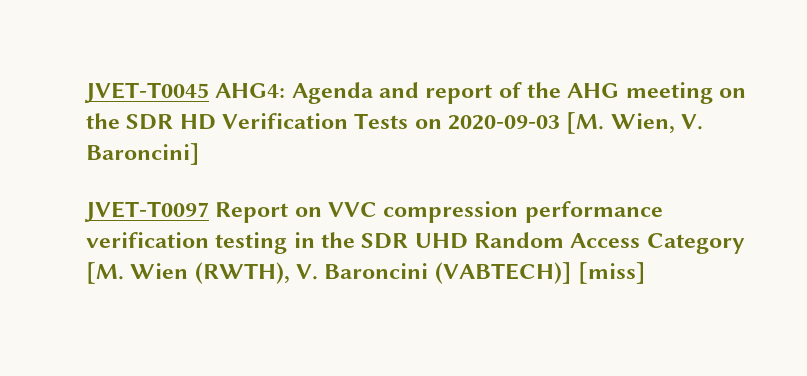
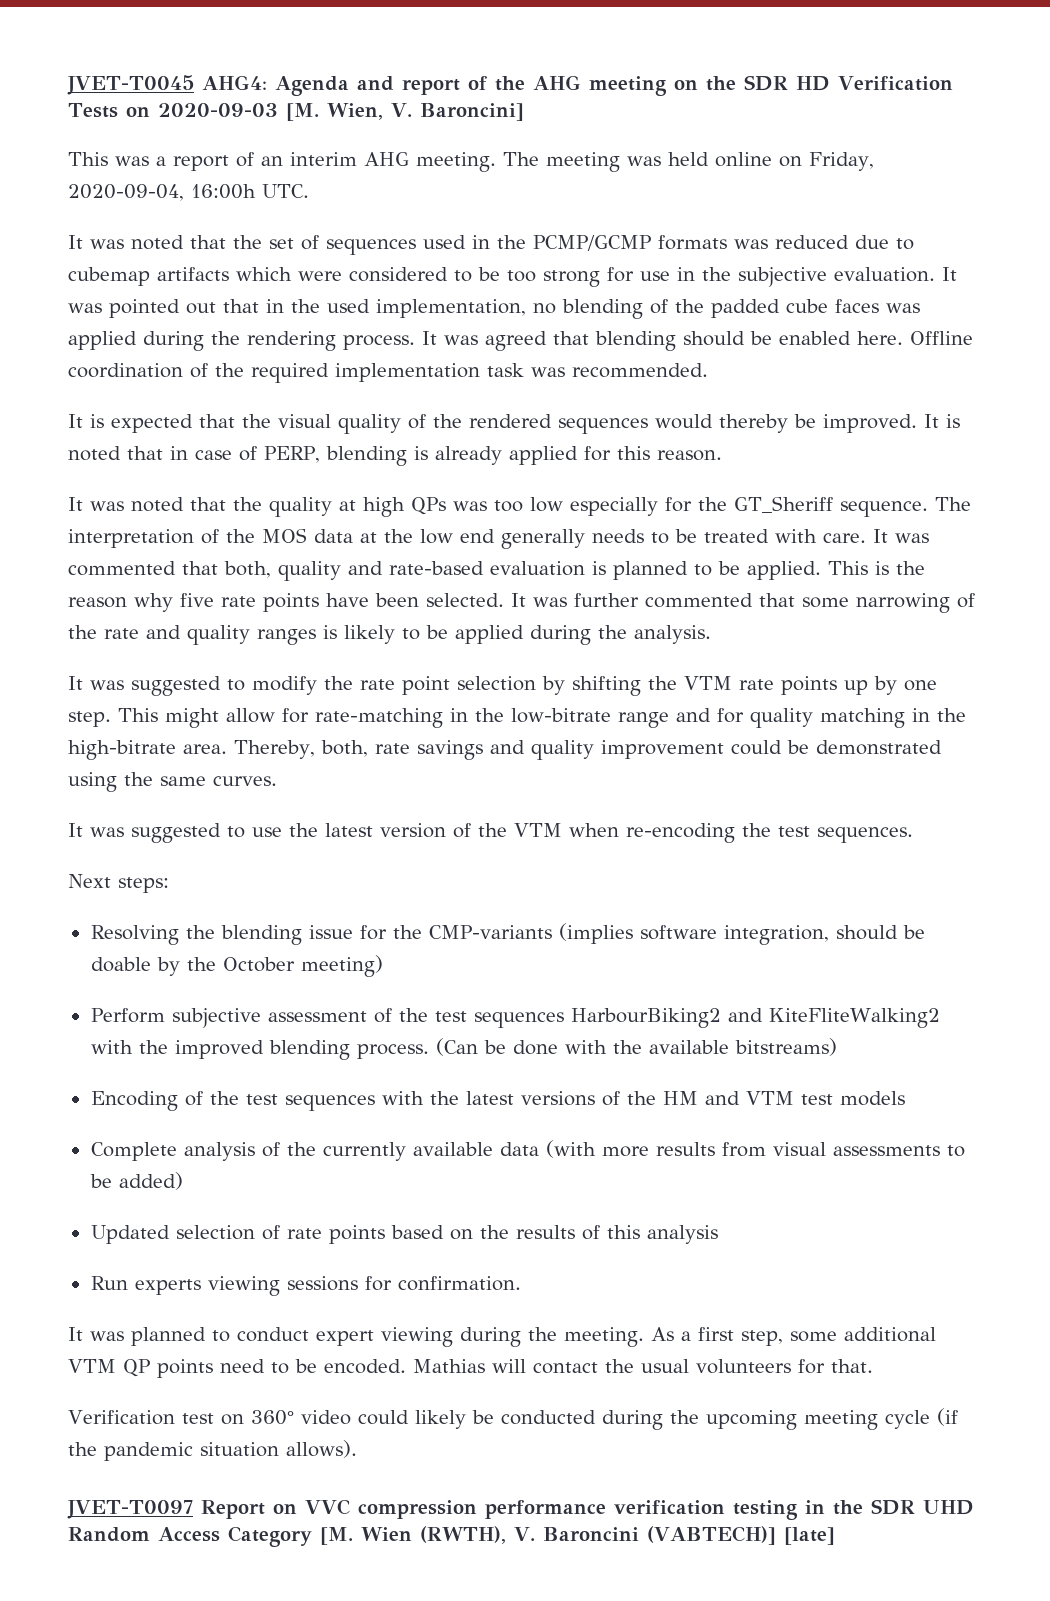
(200, 154) none -> [68,152,874,172] [68,184,309,201] [68,235,914,255] [68,267,957,287] [68,299,920,319] [68,331,973,351] [68,363,708,383] [68,414,960,434] [68,446,722,466] [68,496,971,517] [68,528,929,549] [68,561,925,581] [68,593,975,613] [68,625,711,645] [68,676,937,696] [68,708,966,728] [68,740,942,760] [68,772,277,792] [68,823,913,843] [68,874,169,893] [90,923,925,945] [90,955,383,977] [90,1008,940,1028] [90,1038,837,1060] [90,1091,905,1111] [90,1140,965,1161] [89,1172,183,1190] [90,1225,718,1244] [90,1276,521,1296] [68,1327,936,1347] [68,1359,873,1378] [68,1408,958,1430] [68,1440,357,1461] // This was a report of an interim AHG meeting. The meeting was held online on Friday, 2020-09-04, 16:00h UTC. // It was noted that the set of sequences used in the PCMP/GCMP formats was reduced due to cubemap artifacts which were considered to be too strong for use in the subjective evaluation. It was pointed out that in the used implementation, no blending of the padded cube faces was applied during the rendering process. It was agreed that blending should be enabled here. Offline coordination of the required implementation task was recommended. // It is expected that the visual quality of the rendered sequences would thereby be improved. It is noted that in case of PERP, blending is already applied for this reason. // It was noted that the quality at high QPs was too low especially for the GT_Sheriff sequence. The interpretation of the MOS data at the low end generally needs to be treated with care. It was commented that both, quality and rate-based evaluation is planned to be applied. This is the reason why five rate points have been selected. It was further commented that some narrowing of the rate and quality ranges is likely to be applied during the analysis. // It was suggested to modify the rate point selection by shifting the VTM rate points up by one step. This might allow for rate-matching in the low-bitrate range and for quality matching in the high-bitrate area. Thereby, both, rate savings and quality improvement could be demonstrated using the same curves. // It was suggested to use the latest version of the VTM when re-encoding the test sequences. // Next steps: // Resolving the blending issue for the CMP-variants (implies software integration, should be doable by the October meeting) // Perform subjective assessment of the test sequences HarbourBiking2 and KiteFliteWalking2 with the improved blending process. (Can be done with the available bitstreams) // Encoding of the test sequences with the latest versions of the HM and VTM test models // Complete analysis of the currently available data (with more results from visual assessments to be added) // Updated selection of rate points based on the results of this analysis // Run experts viewing sessions for confirmation. // It was planned to conduct expert viewing during the meeting. As a first step, some additional VTM QP points need to be encoded. Mathias will contact the usual volunteers for that. // Verification test on 360° video could likely be conducted during the upcoming meeting cycle (if the pandemic situation allows).
[578,262,647,284] [miss] -> [783,1527,835,1545] [late]

